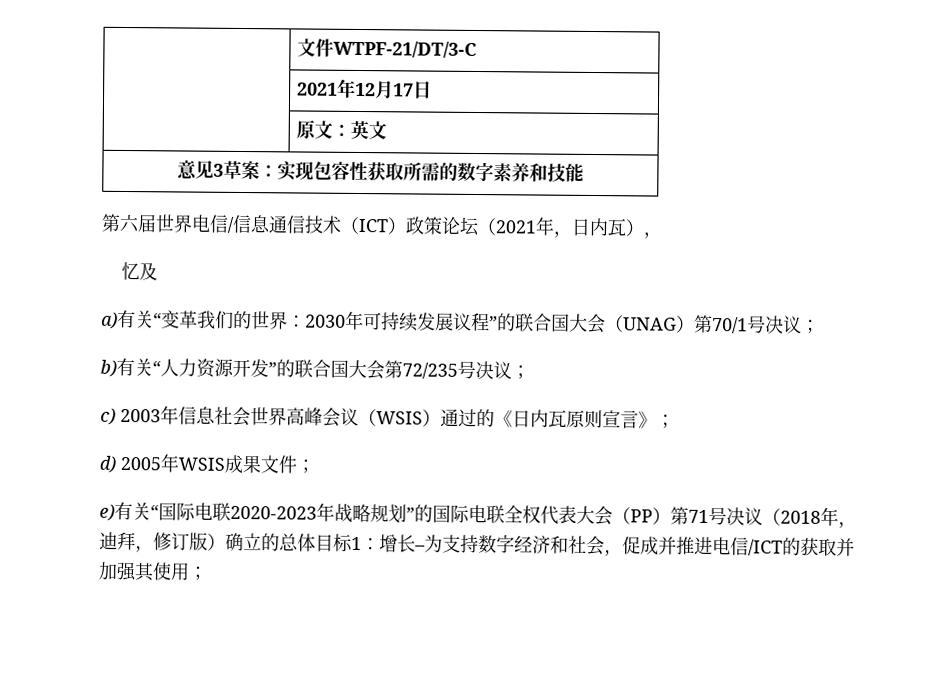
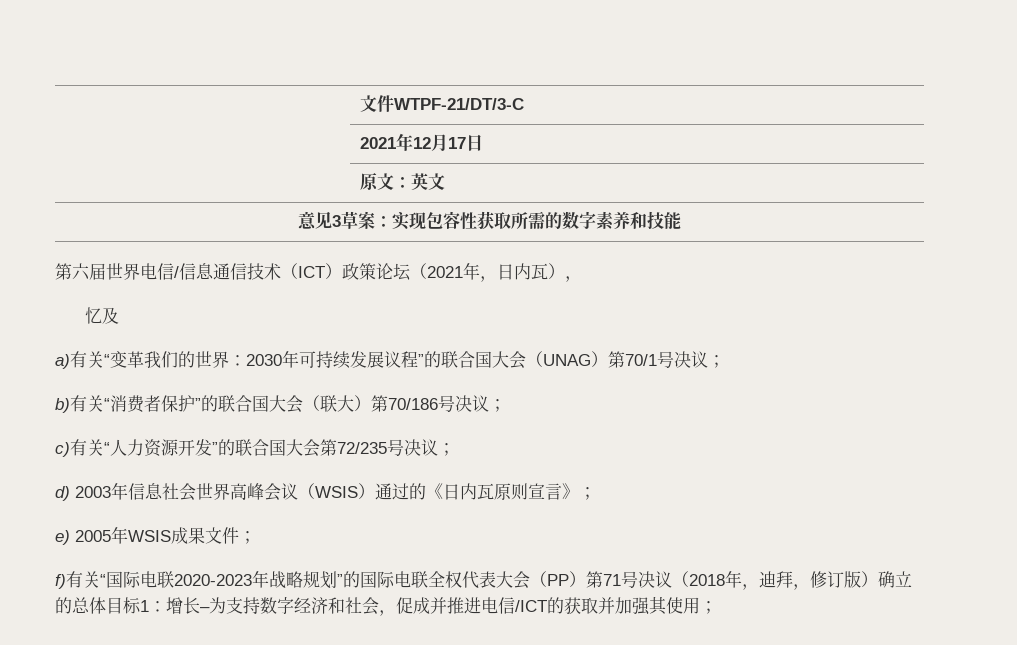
(161, 367) none -> [110,395,506,413] [55,439,110,457] 消费者保护”的联合国大会（联大）第70/186号决议； // c)有关“
[100,407,116,425] c) -> [55,486,70,501] d)
[99,455,116,473] d) -> [55,530,70,545] e)
[99,503,115,521] e) -> [55,574,66,589] f)

